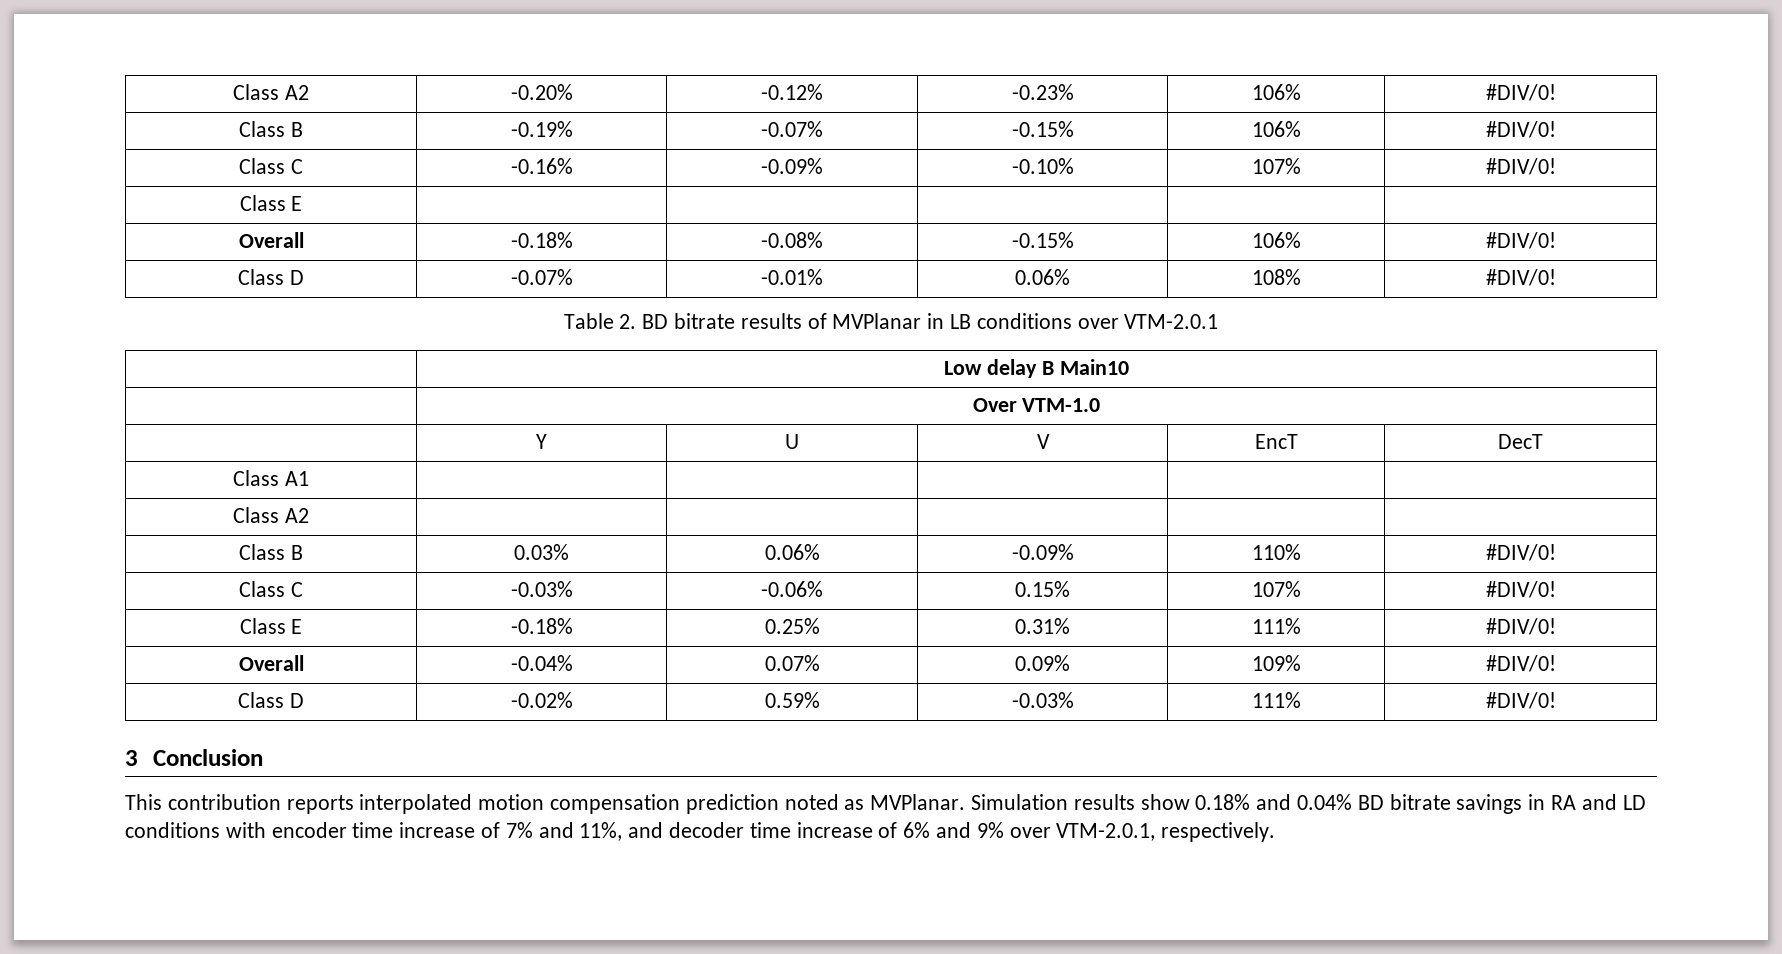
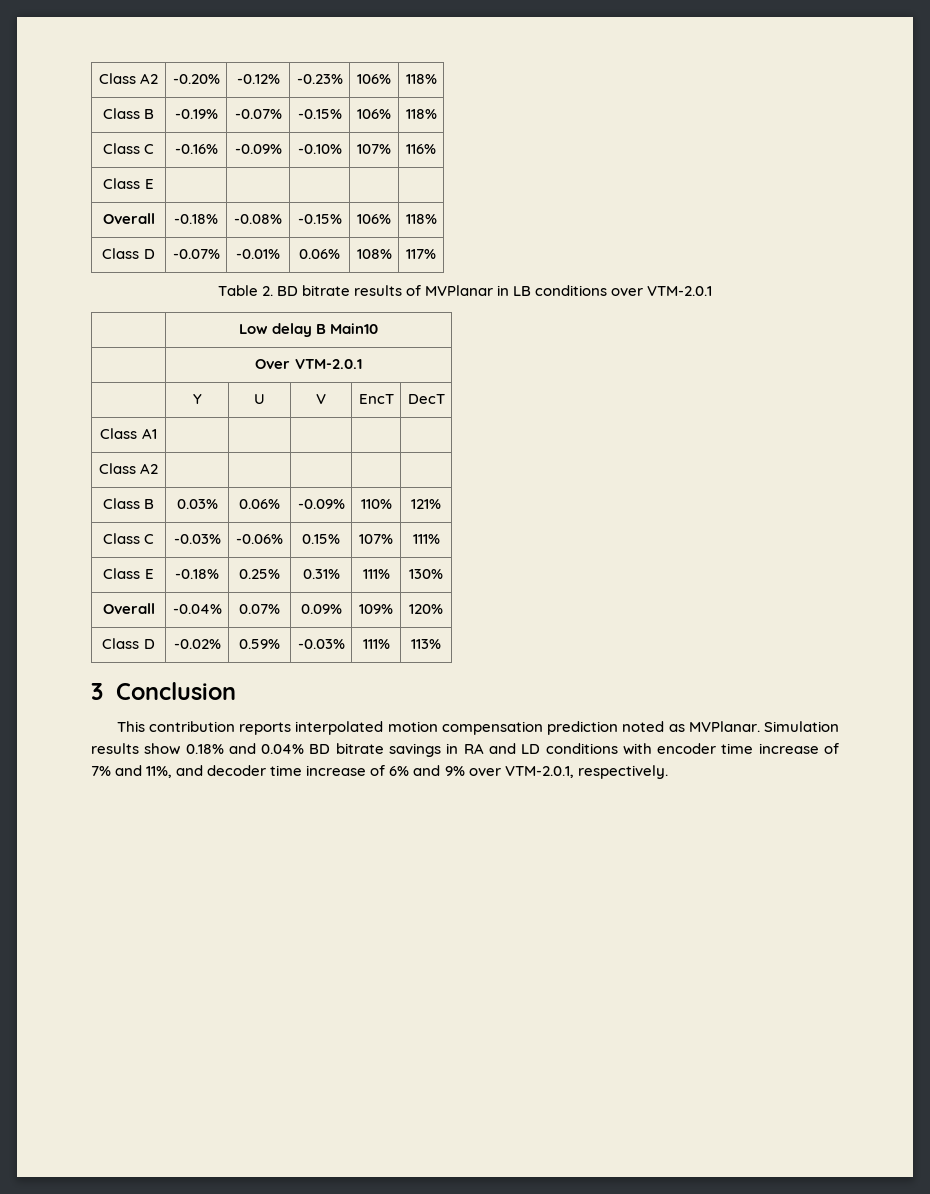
[1485,84,1556,101] #DIV/0! -> [405,74,437,84] 118%
[1485,121,1556,138] #DIV/0! -> [405,109,437,119] 118%
[1485,158,1556,175] #DIV/0! -> [406,144,436,154] 116%
[1485,232,1556,249] #DIV/0! -> [405,214,437,224] 118%
[1485,269,1556,286] #DIV/0! -> [406,249,436,259] 117%
[1022,398,1101,412] VTM-1.0 -> [294,359,362,369] VTM-2.0.1
[1485,544,1556,561] #DIV/0! -> [411,499,441,509] 121%
[1485,581,1556,598] #DIV/0! -> [412,534,440,544] 111%
[1485,618,1556,635] #DIV/0! -> [409,569,443,579] 130%
[1485,655,1556,672] #DIV/0! -> [409,604,443,614] 120%
[1485,692,1556,709] #DIV/0! -> [411,639,441,649] 113%

